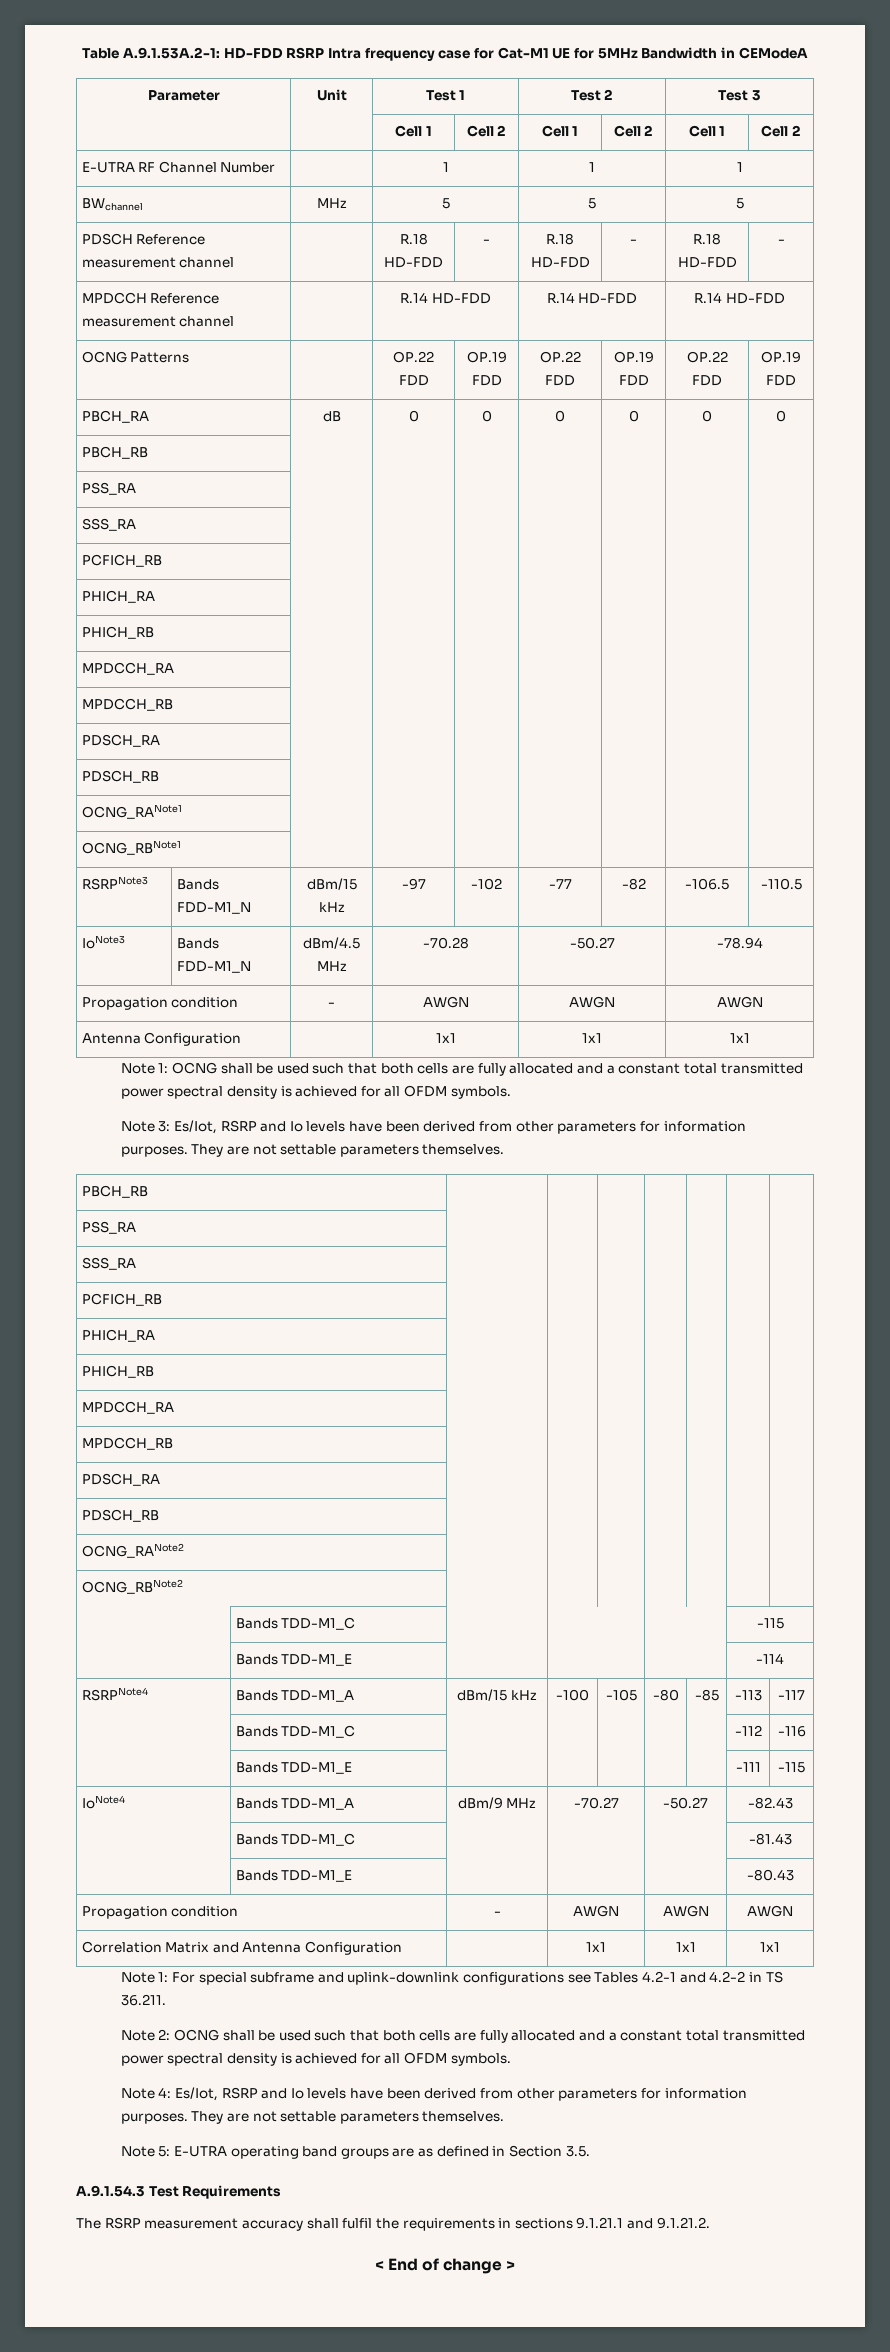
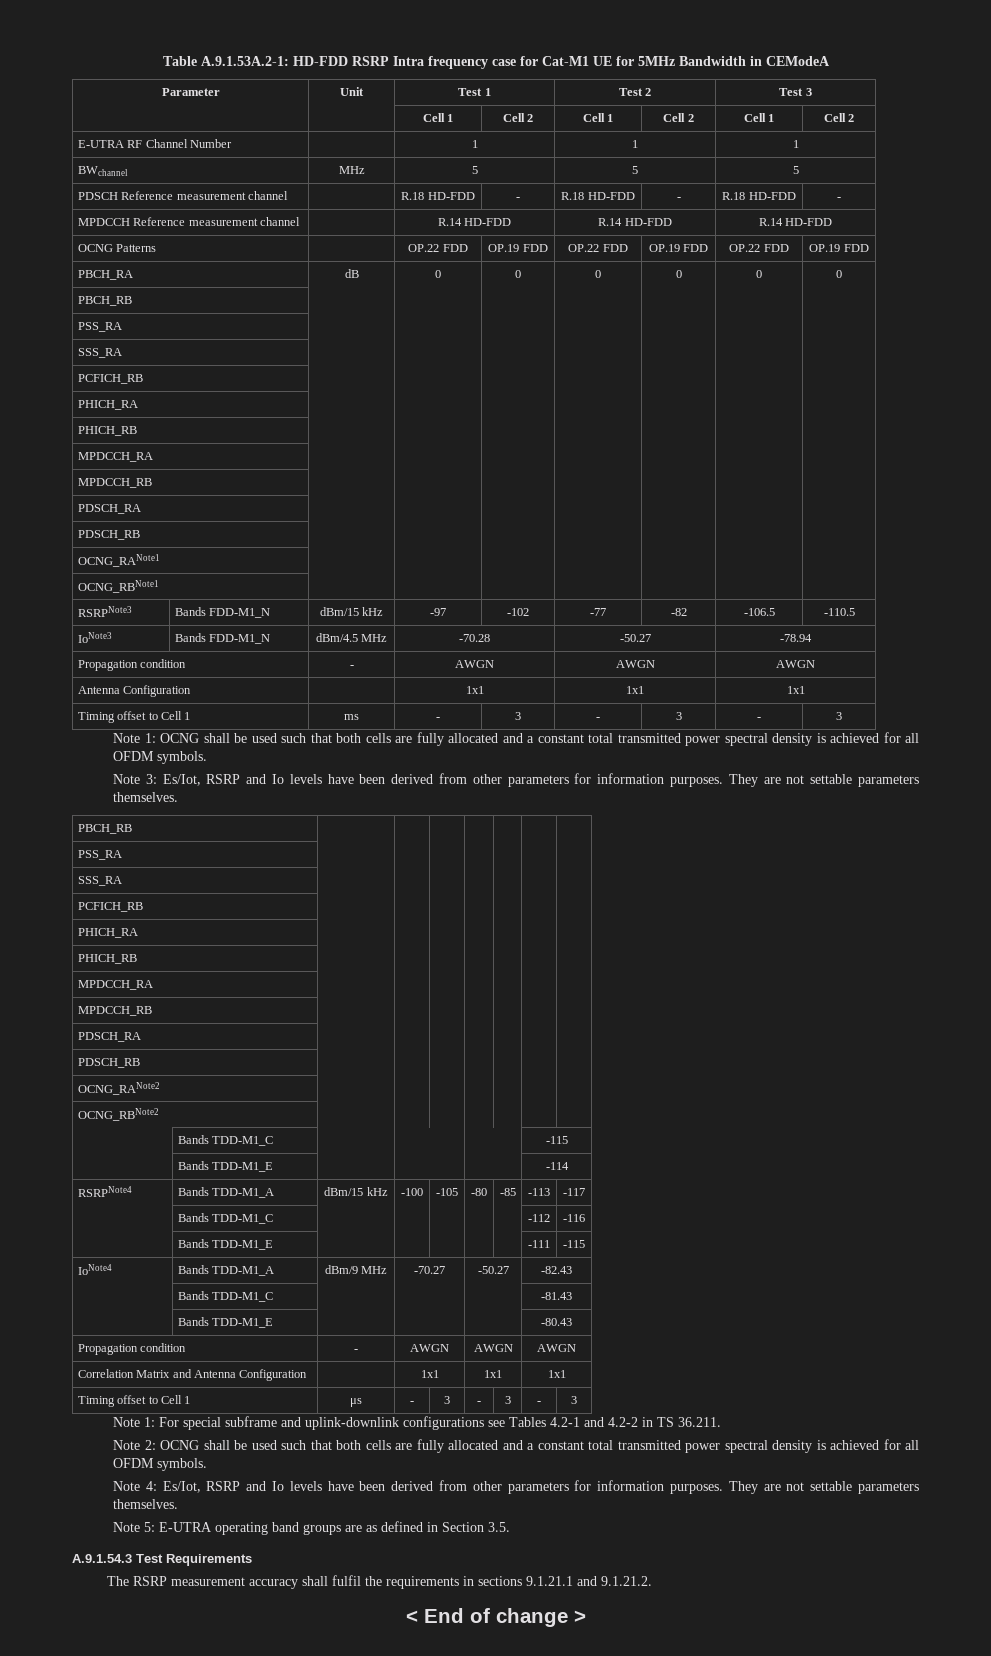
(750, 1038) none -> [77,711,191,723] [344,714,359,720] [436,717,440,720] [515,712,521,720] [596,717,600,720] [675,712,682,720] [757,717,761,720] [836,712,842,720] // Timing offset to Cell 1 | ms | - | 3 | - | 3 | - | 3
(780, 1947) none -> [77,1395,191,1407] [350,1398,362,1407] [410,1401,414,1404] [444,1396,450,1404] [477,1401,481,1404] [504,1396,511,1404] [537,1401,541,1404] [571,1396,577,1404] // Timing offset to Cell 1 | μs | - | 3 | - | 3 | - | 3

